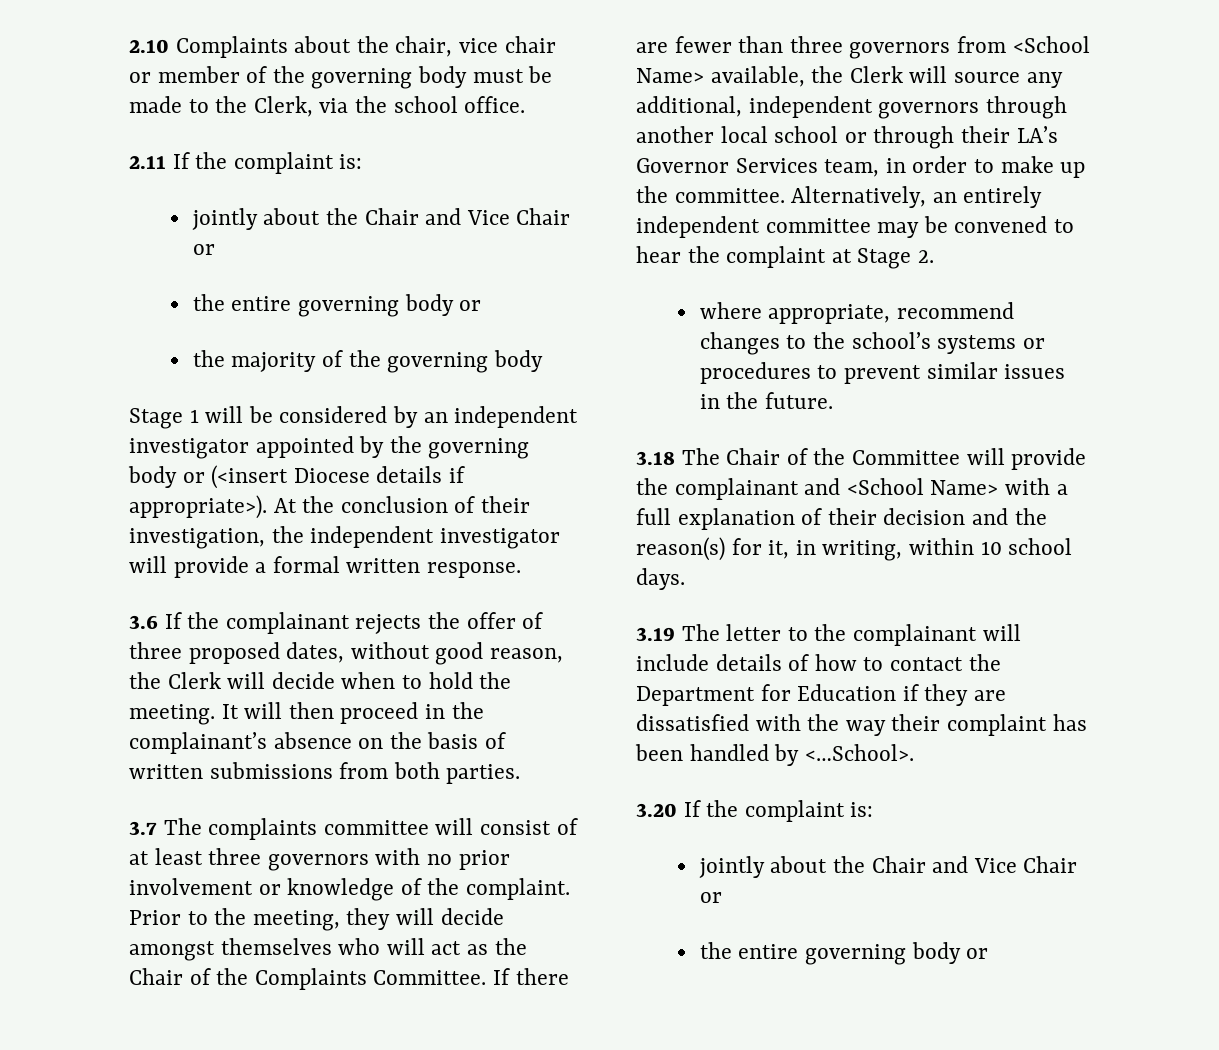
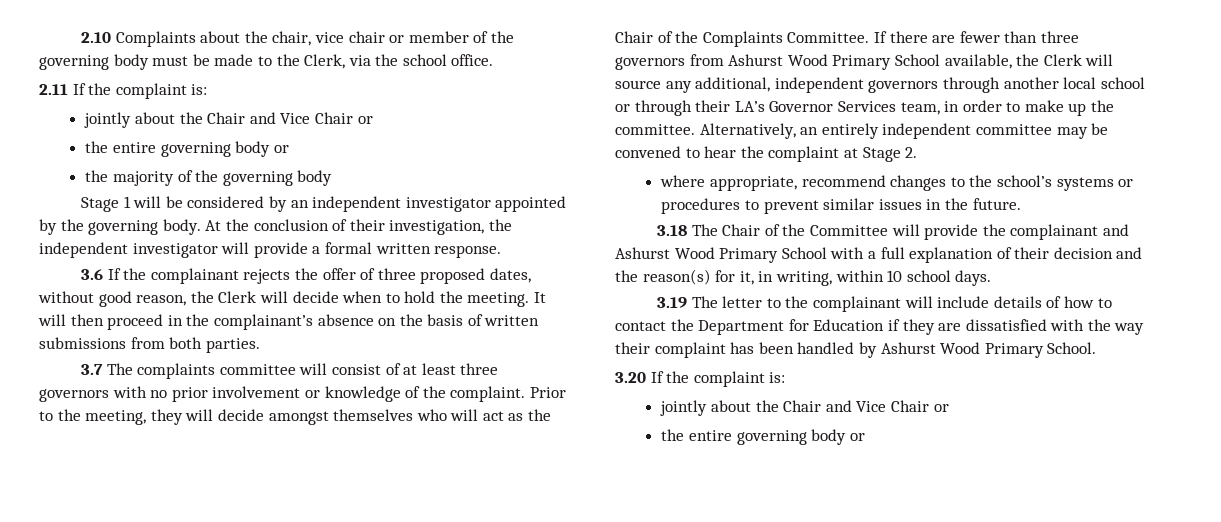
[128,465,466,489] [129,495,267,519] body or (<insert Diocese details if appropriate>). -> [162,219,201,235] body.
[1012,36,1090,53] [636,68,704,83] <School Name> -> [728,54,940,70] Ashurst Wood Primary School
[846,478,999,495] <School Name> -> [615,247,827,263] Ashurst Wood Primary School
[804,744,914,761] <…School>. -> [880,342,1097,358] Ashurst Wood Primary School.

